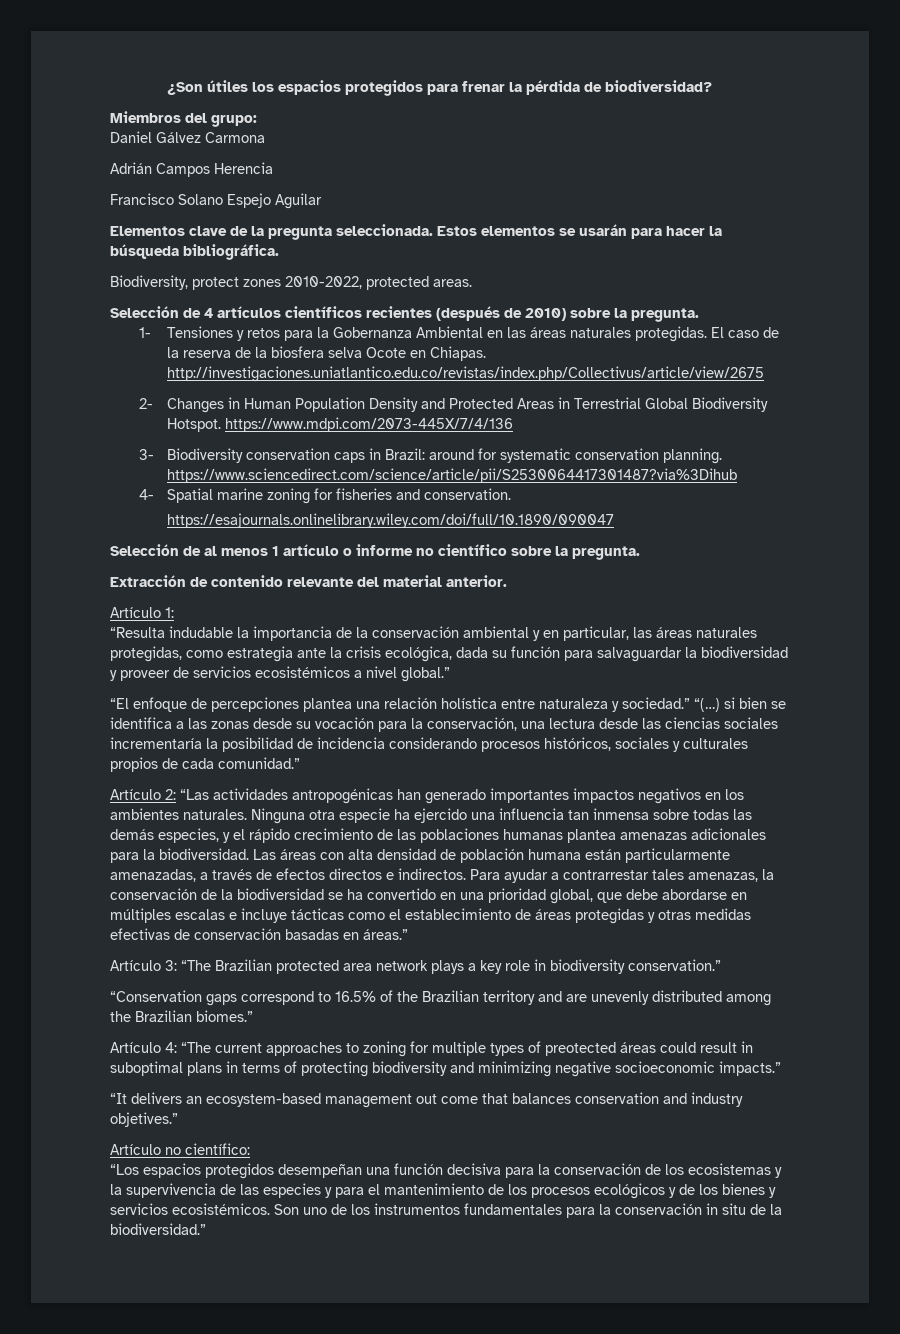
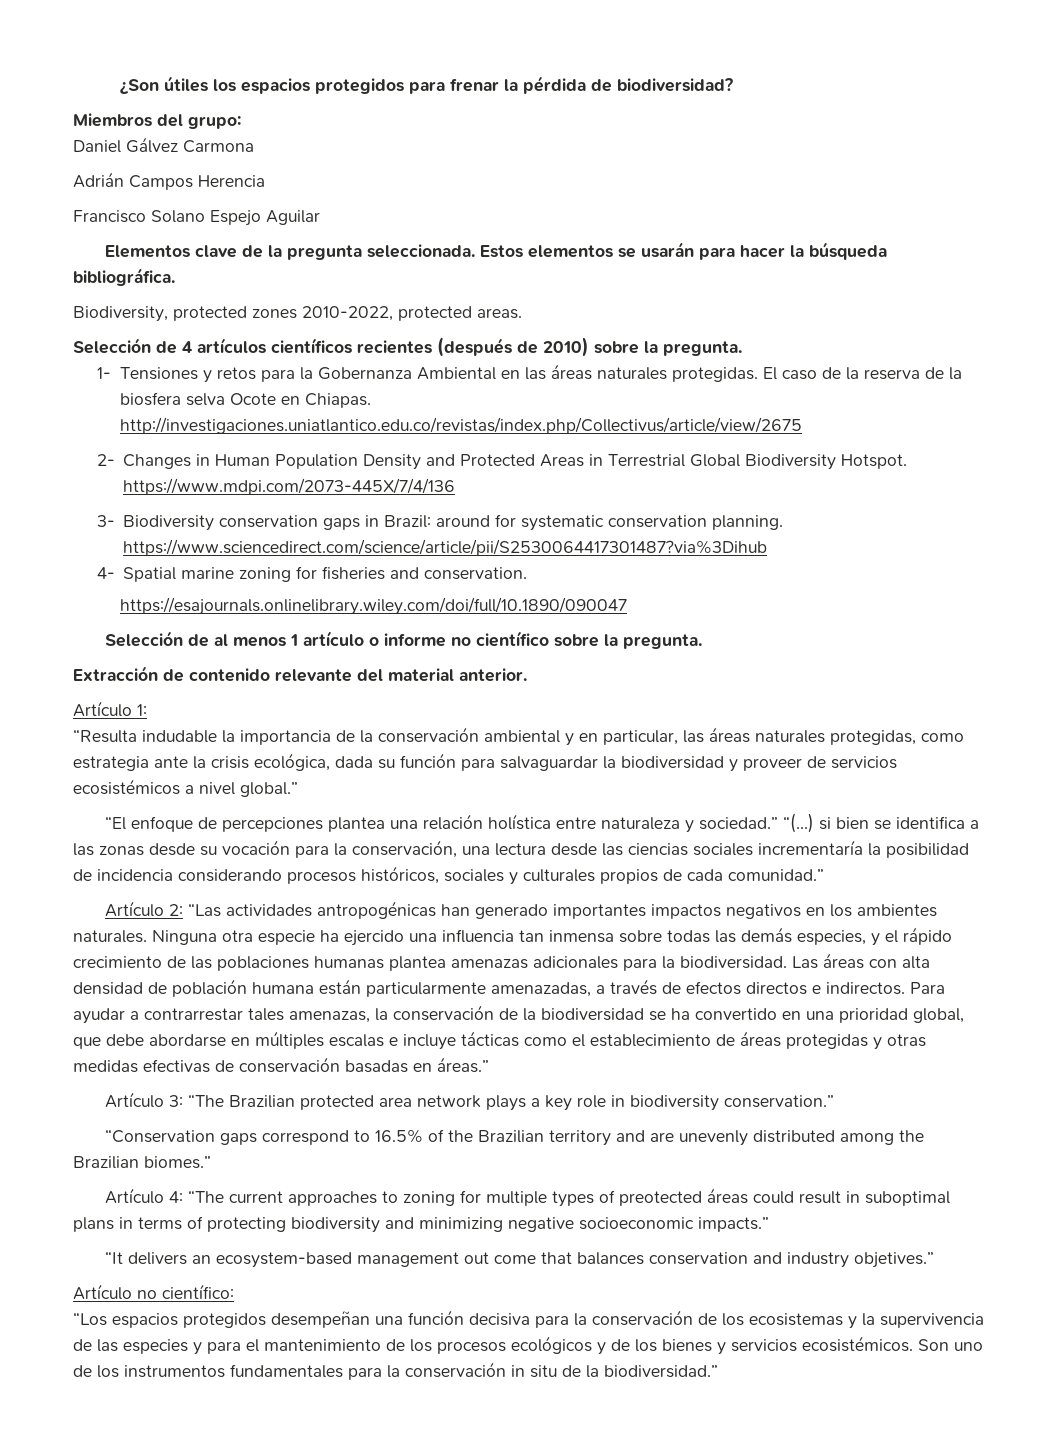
[192,277,239,290] protect -> [173,306,247,321] protected
[334,452,366,463] caps -> [323,518,361,530] gaps

